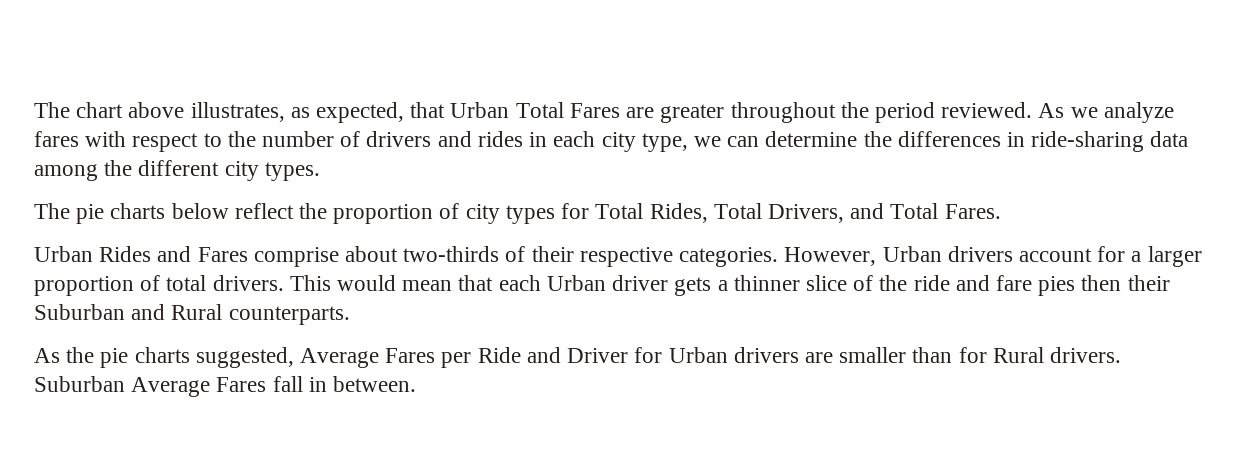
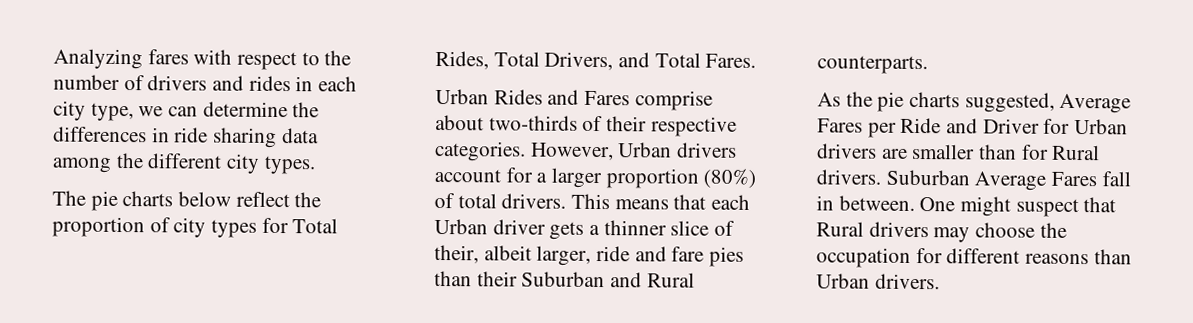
[34,102,1174,123] The chart above illustrates, as expected, that Urban Total Fares are greater throughout the period reviewed. As we analyze -> [53,48,143,70] Analyzing
[1031,131,1145,152] ride-sharing -> [174,127,278,148] ride sharing
(134, 286) none -> [703,168,757,189] (80%)
[337,275,453,291] would mean -> [614,199,669,210] means
[879,275,908,291] the -> [434,244,592,266] their, albeit larger,
[1081,275,1122,291] then -> [434,270,472,287] than
(417, 384) none -> [919,196,1117,218] [816,221,1067,243] [816,247,1132,268] [816,273,940,290] One might suspect that Rural drivers may choose the occupation for different reasons than Urban drivers.

